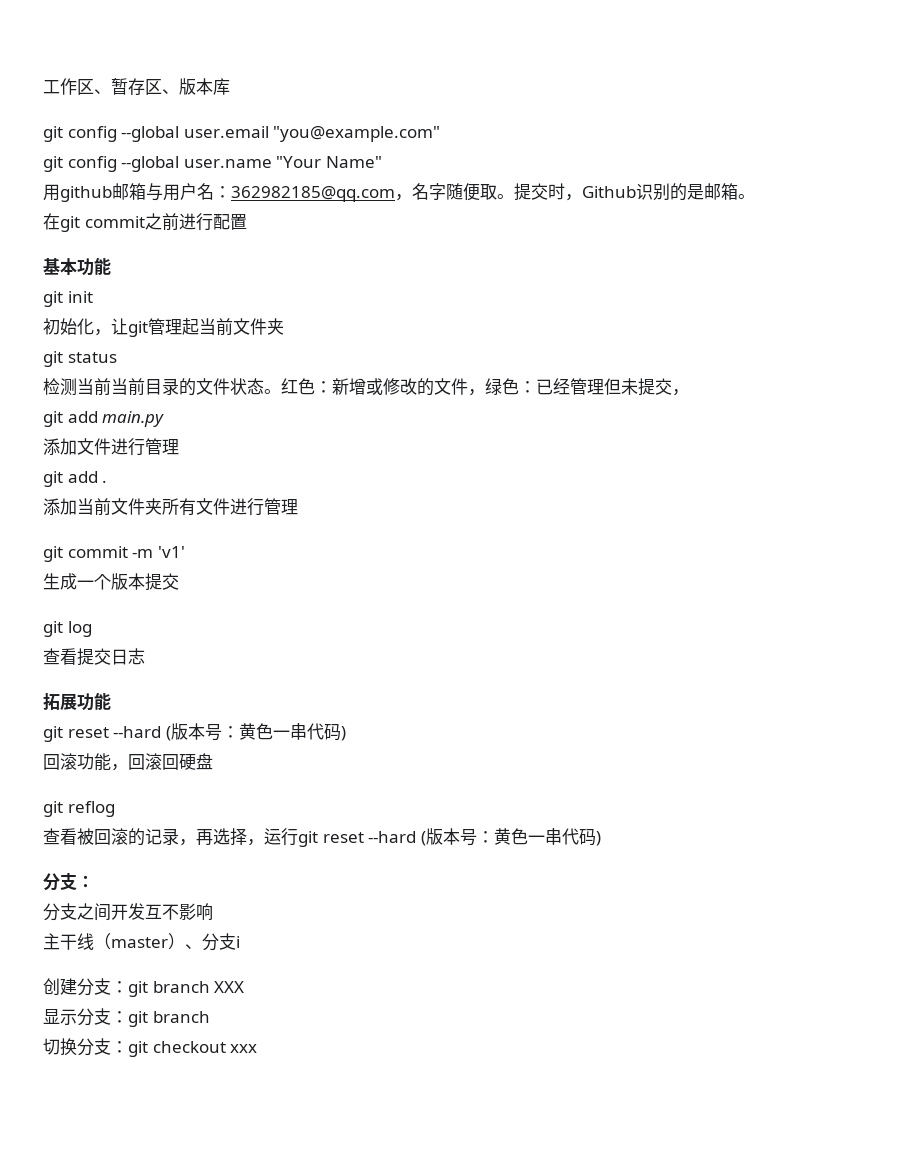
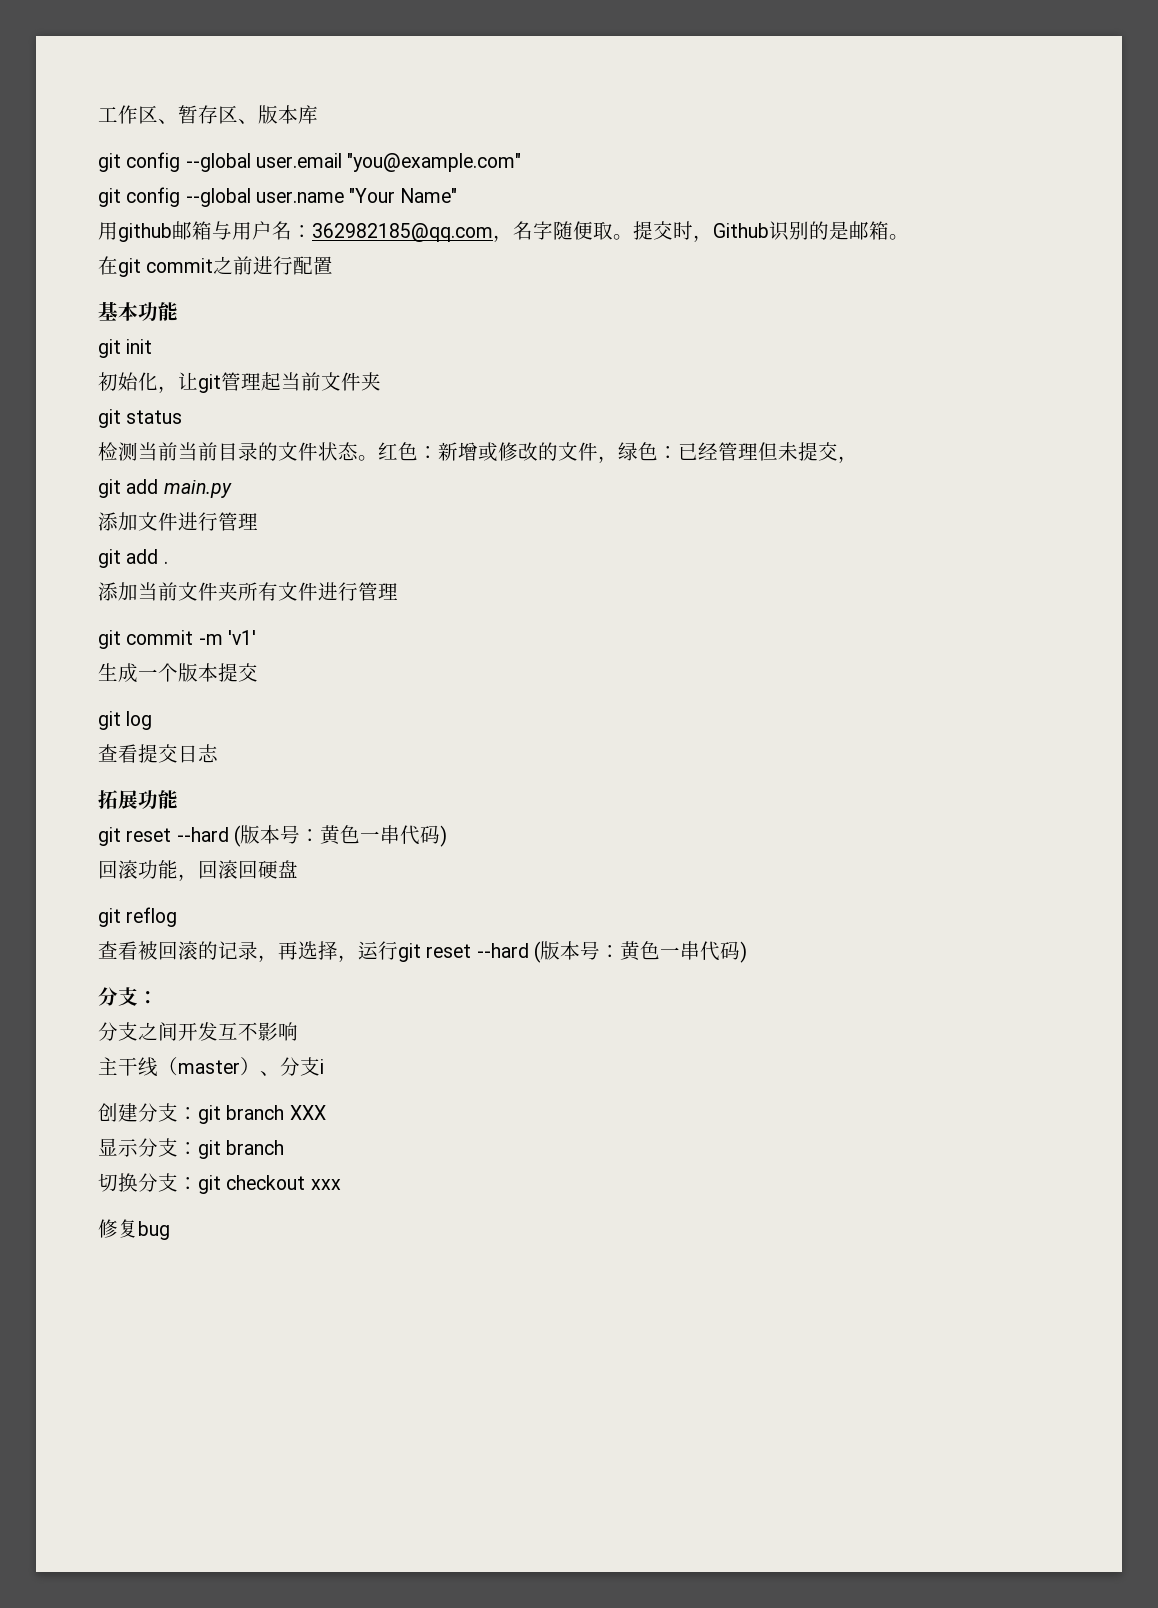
(258, 1048) none -> [98,1219,170,1240] // 修复bug

